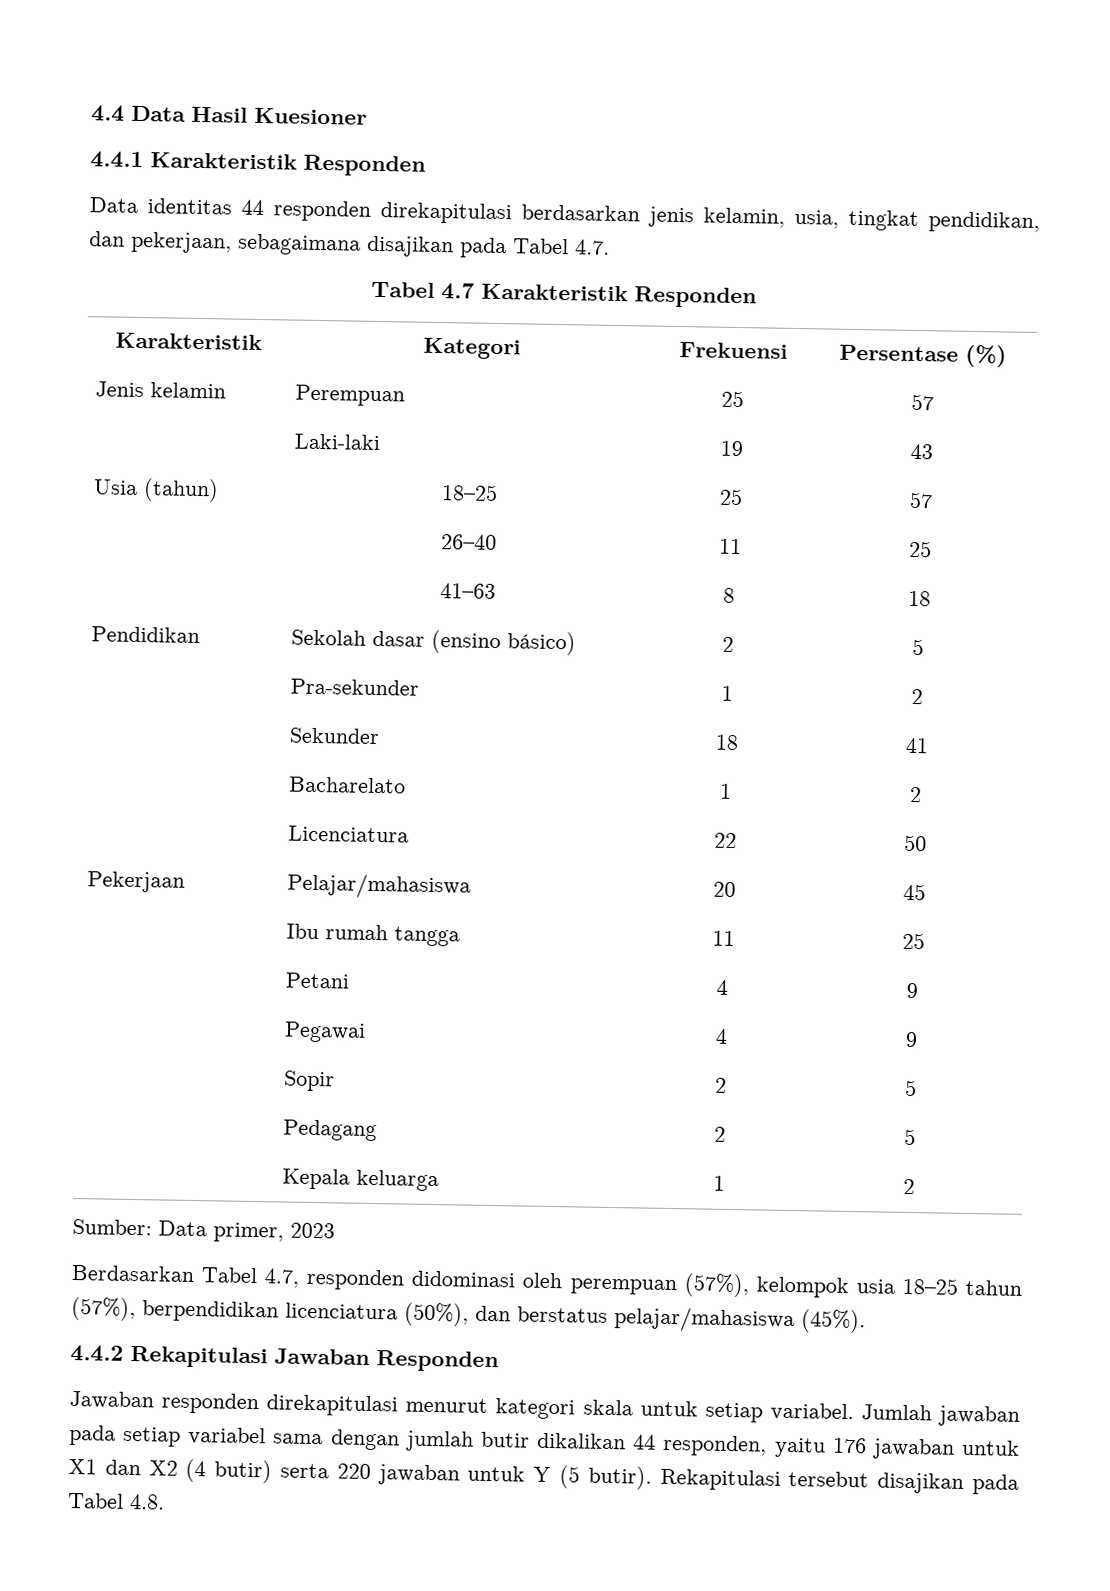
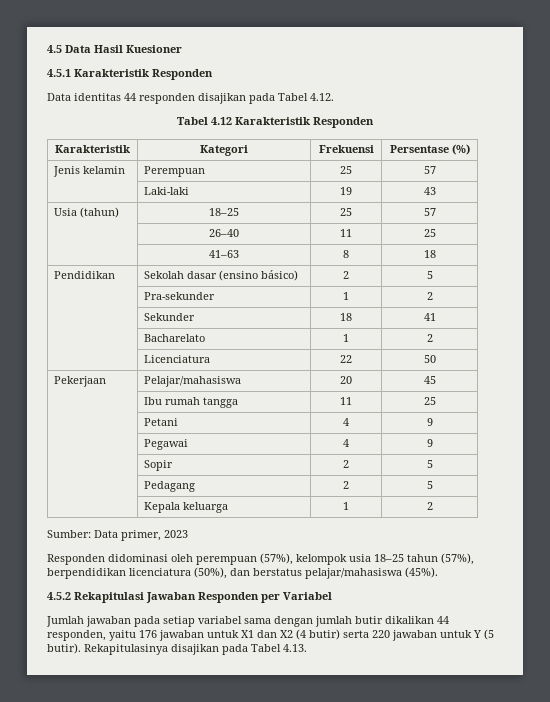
[91,105,125,122] 4.4 -> [47,45,62,53] 4.5
[90,151,144,169] 4.4.1 -> [47,69,71,77] 4.5.1
[380,202,1040,234] [89,231,610,259] [370,281,475,300] direkapitulasi berdasarkan jenis kelamin, usia, tingkat pendidikan, dan pekerjaan, sebagaimana disajikan pada Tabel 4.7. // Tabel 4.7 -> [198,93,334,104] [177,117,232,125] disajikan pada Tabel 4.12. // Tabel 4.12
[71,1264,406,1291] Berdasarkan Tabel 4.7, responden -> [47,554,105,565] Responden
[70,1344,124,1362] 4.4.2 -> [47,592,71,600] 4.5.2
[69,1390,854,1423] // Jawaban responden direkapitulasi menurut kategori skala untuk setiap variabel. -> [261,592,332,603] per Variabel //
[659,1468,1019,1495] [67,1492,165,1510] Rekapitulasi tersebut disajikan pada Tabel 4.8. -> [84,644,307,655] Rekapitulasinya disajikan pada Tabel 4.13.

